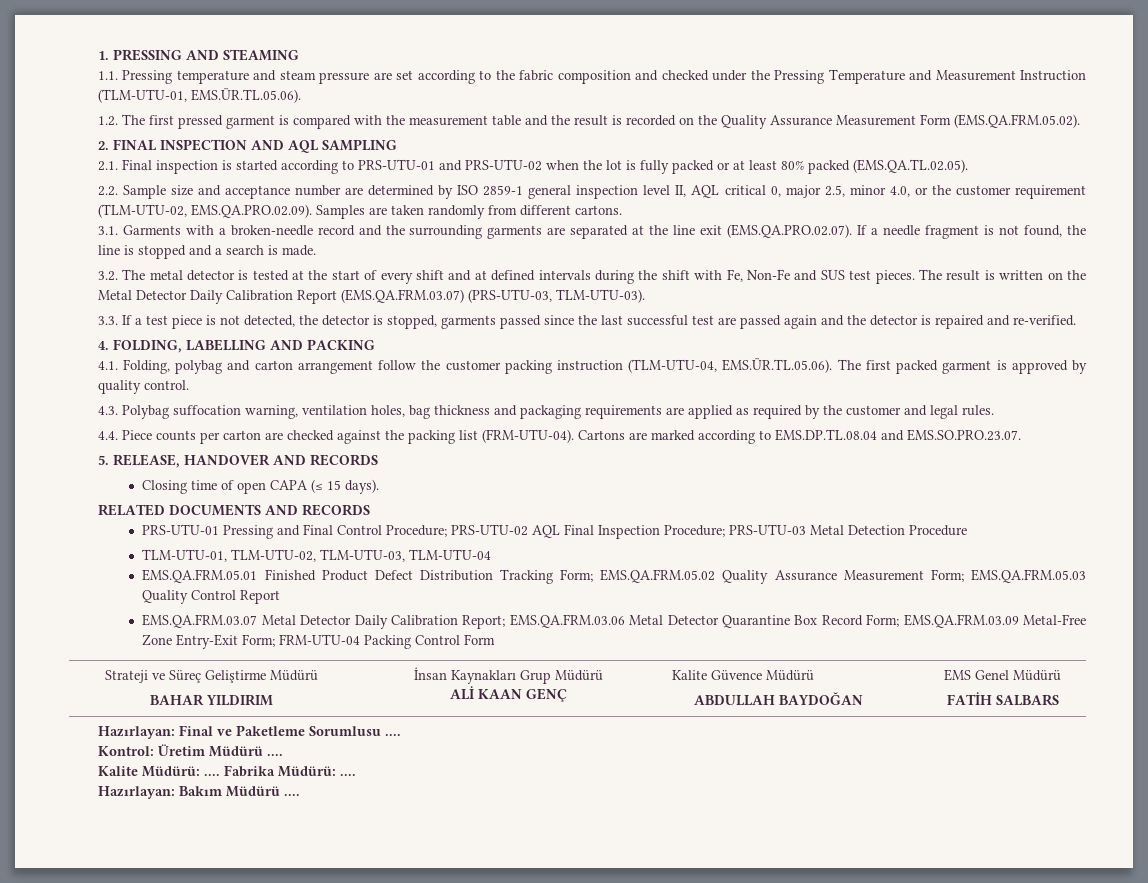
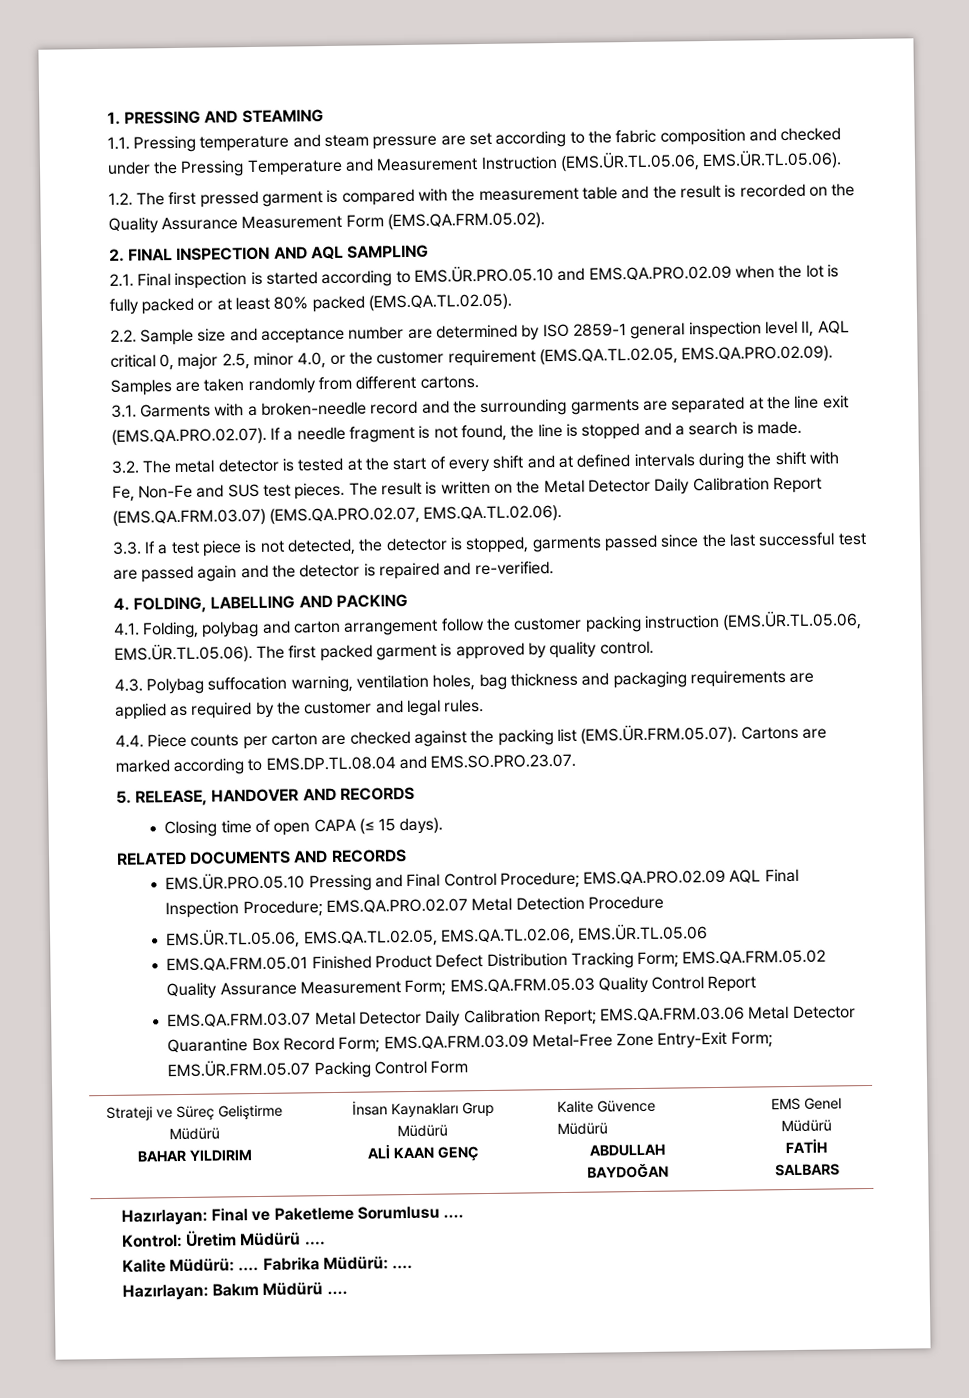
[97,89,187,103] (TLM-UTU-01, -> [560,151,701,172] (EMS.ÜR.TL.05.06,
[357,159,542,171] PRS-UTU-01 and PRS-UTU-02 -> [414,265,732,283] EMS.ÜR.PRO.05.10 and EMS.QA.PRO.02.09
[97,204,187,218] (TLM-UTU-02, -> [539,347,679,366] (EMS.QA.TL.02.05,
[467,289,645,303] (PRS-UTU-03, TLM-UTU-03). -> [269,504,563,525] (EMS.QA.PRO.02.07, EMS.QA.TL.02.06).
[628,359,718,373] (TLM-UTU-04, -> [722,610,863,631] (EMS.ÜR.TL.05.06,
[481,429,574,443] (FRM-UTU-04). -> [580,723,738,745] (EMS.ÜR.FRM.05.07).
[142,524,220,535] PRS-UTU-01 -> [165,872,306,891] EMS.ÜR.PRO.05.10
[451,524,529,536] PRS-UTU-02 -> [583,869,727,886] EMS.QA.PRO.02.09
[729,524,807,535] PRS-UTU-03 -> [325,898,468,915] EMS.QA.PRO.02.07
[142,549,492,562] TLM-UTU-01, TLM-UTU-02, TLM-UTU-03, TLM-UTU-04 -> [165,923,709,950] EMS.ÜR.TL.05.06, EMS.QA.TL.02.05, EMS.QA.TL.02.06, EMS.ÜR.TL.05.06
[279,634,361,645] FRM-UTU-04 -> [167,1059,311,1078] EMS.ÜR.FRM.05.07

